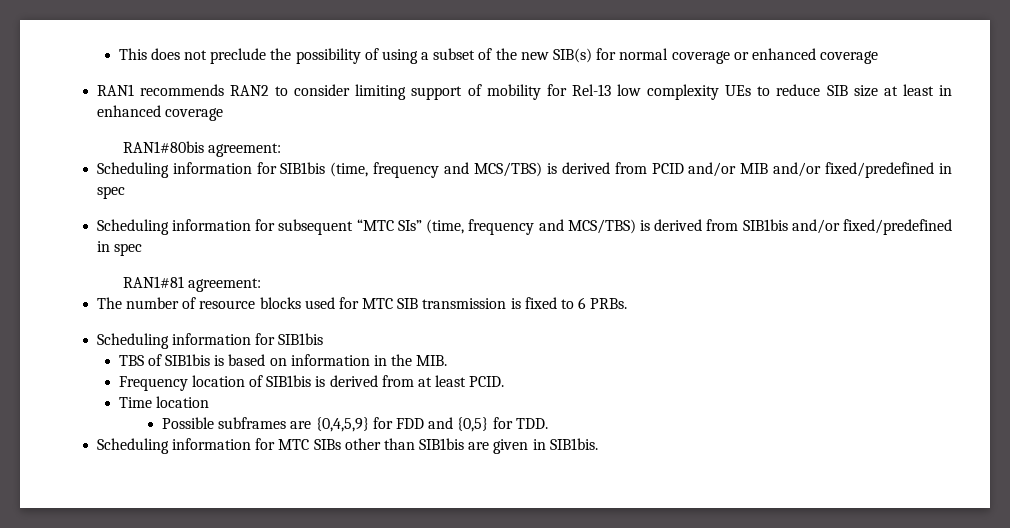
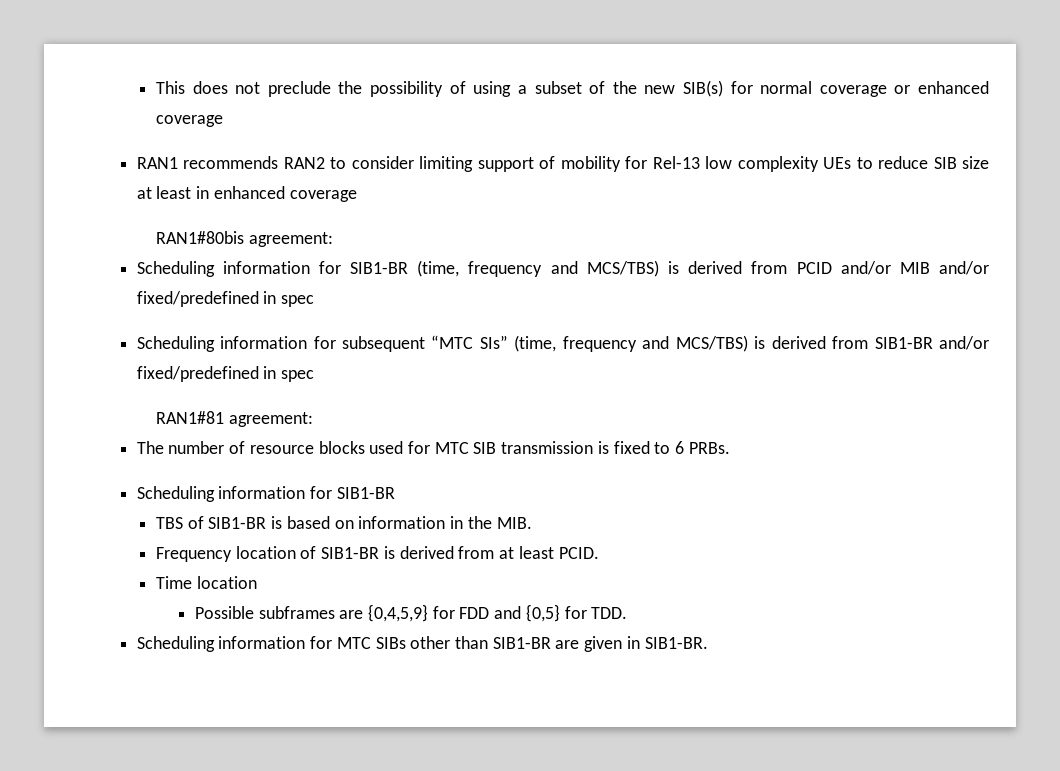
[280,162,326,174] SIB1bis -> [350,262,409,274] SIB1-BR
[742,219,788,231] SIB1bis -> [874,337,933,349] SIB1-BR
[278,333,324,345] SIB1bis -> [336,487,395,499] SIB1-BR
[164,354,210,366] SIB1bis -> [208,517,267,529] SIB1-BR
[266,375,312,387] SIB1bis -> [321,547,380,559] SIB1-BR
[419,438,465,450] SIB1bis -> [492,637,551,649] SIB1-BR
[549,438,598,450] SIB1bis. -> [644,637,708,649] SIB1-BR.

